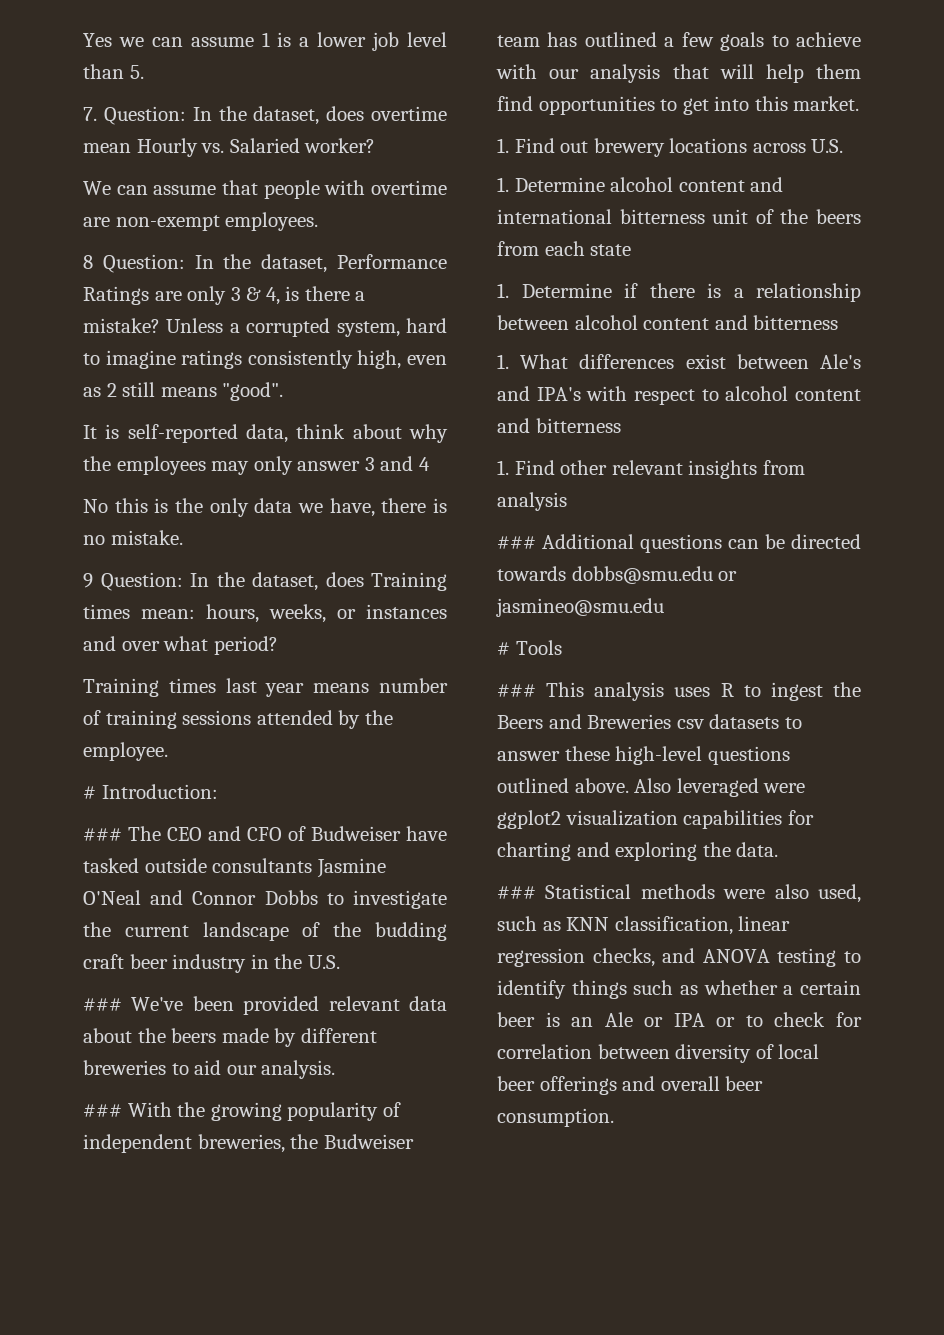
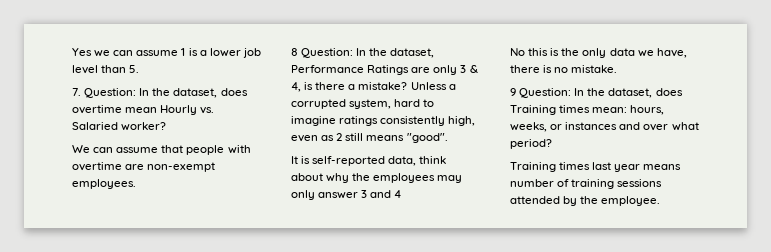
[83,784,218,799] [83,826,447,841] [83,858,386,878] [83,890,447,909] [83,922,447,941] [83,954,340,973] [83,996,448,1015] [83,1028,377,1047] [83,1060,336,1079] [83,1102,401,1121] [83,1134,414,1153] [497,32,861,51] [496,64,861,83] [497,96,860,115] [497,138,844,157] [497,177,784,192] [497,209,861,224] [497,241,632,256] [497,283,861,302] [497,315,839,330] [497,354,861,369] [497,386,861,405] [497,418,621,433] [497,460,805,479] [497,492,567,511] [497,534,861,553] [497,566,738,584] [496,598,664,617] [497,640,562,655] [497,682,861,701] [497,714,802,729] [497,746,790,765] [497,778,806,797] [497,810,814,829] [497,842,779,861] [497,884,862,903] [497,916,791,935] [497,948,861,967] [497,980,861,999] [497,1012,862,1027] [497,1044,820,1063] [497,1076,764,1095] [497,1108,614,1127] // # Introduction: // ### The CEO and CFO of Budweiser have tasked outside consultants Jasmine O'Neal and Connor Dobbs to investigate the current landscape of the budding craft beer industry in the U.S. // ### We've been provided relevant data about the beers made by different breweries to aid our analysis. // ### With the growing popularity of independent breweries, the Budweiser team has outlined a few goals to achieve with our analysis that will help them find opportunities to get into this market. // 1. Find out brewery locations across U.S. // 1. Determine alcohol content and international bitterness unit of the beers from each state // 1. Determine if there is a relationship between alcohol content and bitterness // 1. What differences exist between Ale's and IPA's with respect to alcohol content and bitterness // 1. Find other relevant insights from analysis // ### Additional questions can be directed towards dobbs@smu.edu or jasmineo@smu.edu // # Tools // ### This analysis uses R to ingest the Beers and Breweries csv datasets to answer these high-level questions outlined above. Also leveraged were ggplot2 visualization capabilities for charting and exploring the data. // ### Statistical methods were also used, such as KNN classification, linear regression checks, and ANOVA testing to identify things such as whether a certain beer is an Ale or IPA or to check for correlation between diversity of local beer offerings and overall beer consumption. -> (661, 201) none

